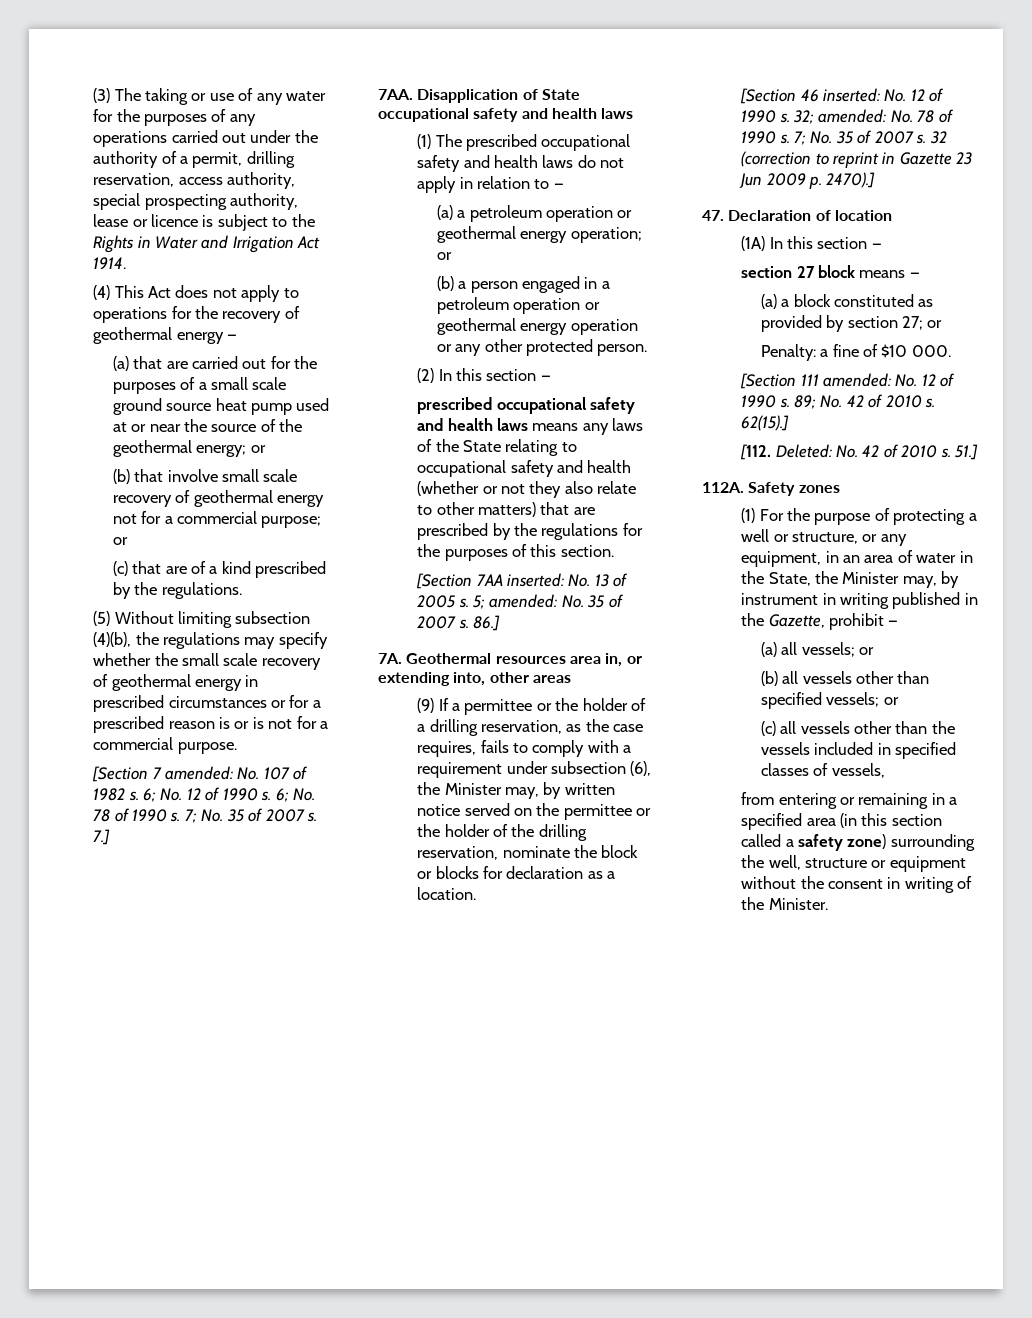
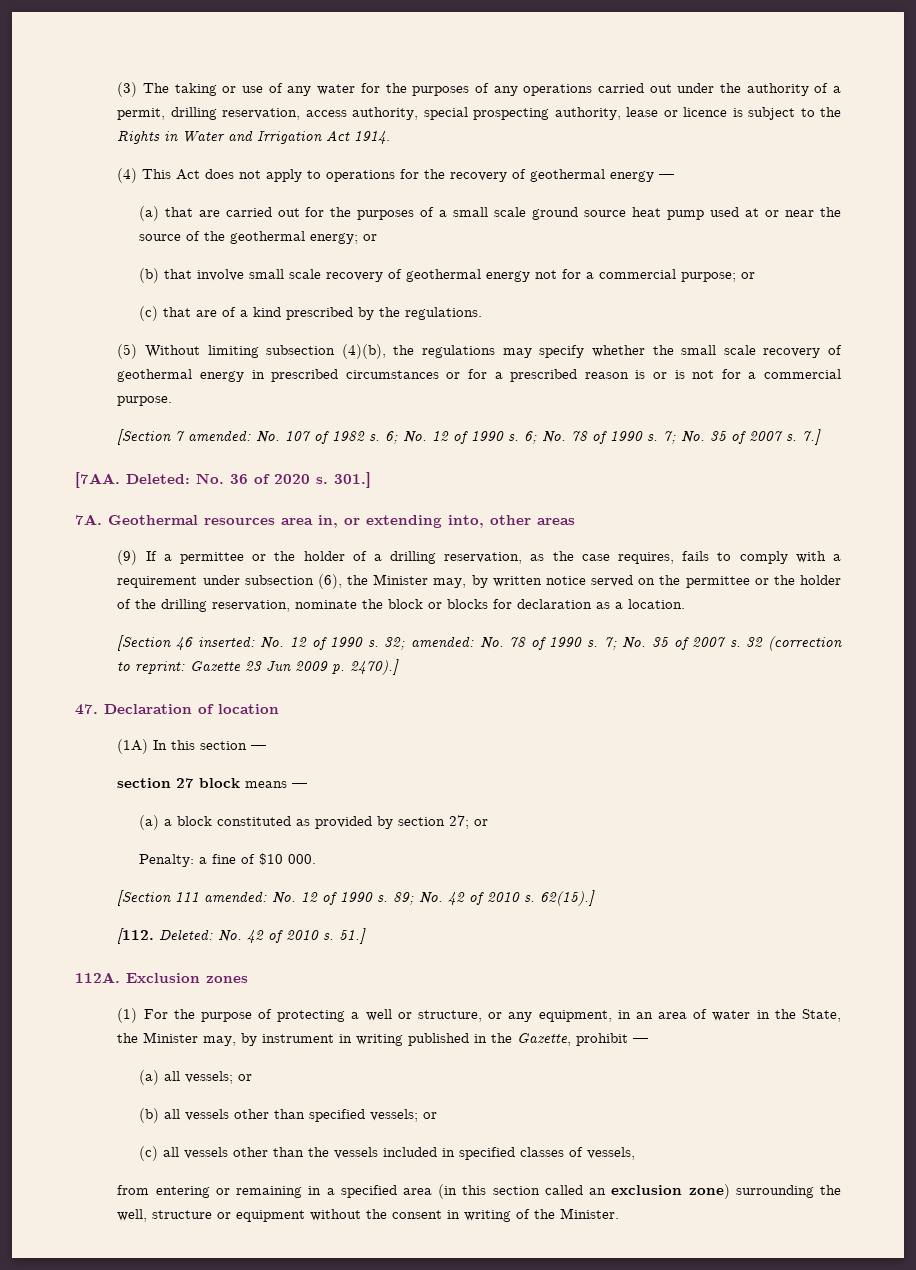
[378,89,580,103] [378,108,634,122] [417,134,631,151] [417,155,625,172] [417,176,564,193] [436,205,633,222] [436,226,642,243] [436,252,452,260] [436,276,610,293] [436,297,600,314] [436,318,638,335] [436,339,648,356] [417,368,551,383] [417,397,636,414] [417,418,644,435] [417,439,577,456] [417,460,632,477] [417,481,637,498] [417,502,595,517] [417,523,643,540] [417,544,614,561] [416,573,628,589] [417,594,623,609] [417,615,501,631] 7AA. Disapplication of State occupational safety and health laws // (1) The prescribed occupational safety and health laws do not apply in relation to — // (a) a petroleum operation or geothermal energy operation; or // (b) a person engaged in a petroleum operation or geothermal energy operation or any other protected person. // (2) In this section — // prescribed occupational safety and health laws means any laws of the State relating to occupational safety and health (whether or not they also relate to other matters) that are prescribed by the regulations for the purposes of this section. // [Section 7AA inserted: No. 13 of 2005 s. 5; amended: No. 35 of 2007 s. 86.] -> [75,472,371,488] [7AA. Deleted: No. 36 of 2020 s. 301.]
[833,152,896,168] reprint in -> [135,661,186,674] reprint:
[748,482,796,496] Safety -> [126,973,200,983] Exclusion
[785,834,844,851] a safety -> [589,1185,683,1195] an exclusion

